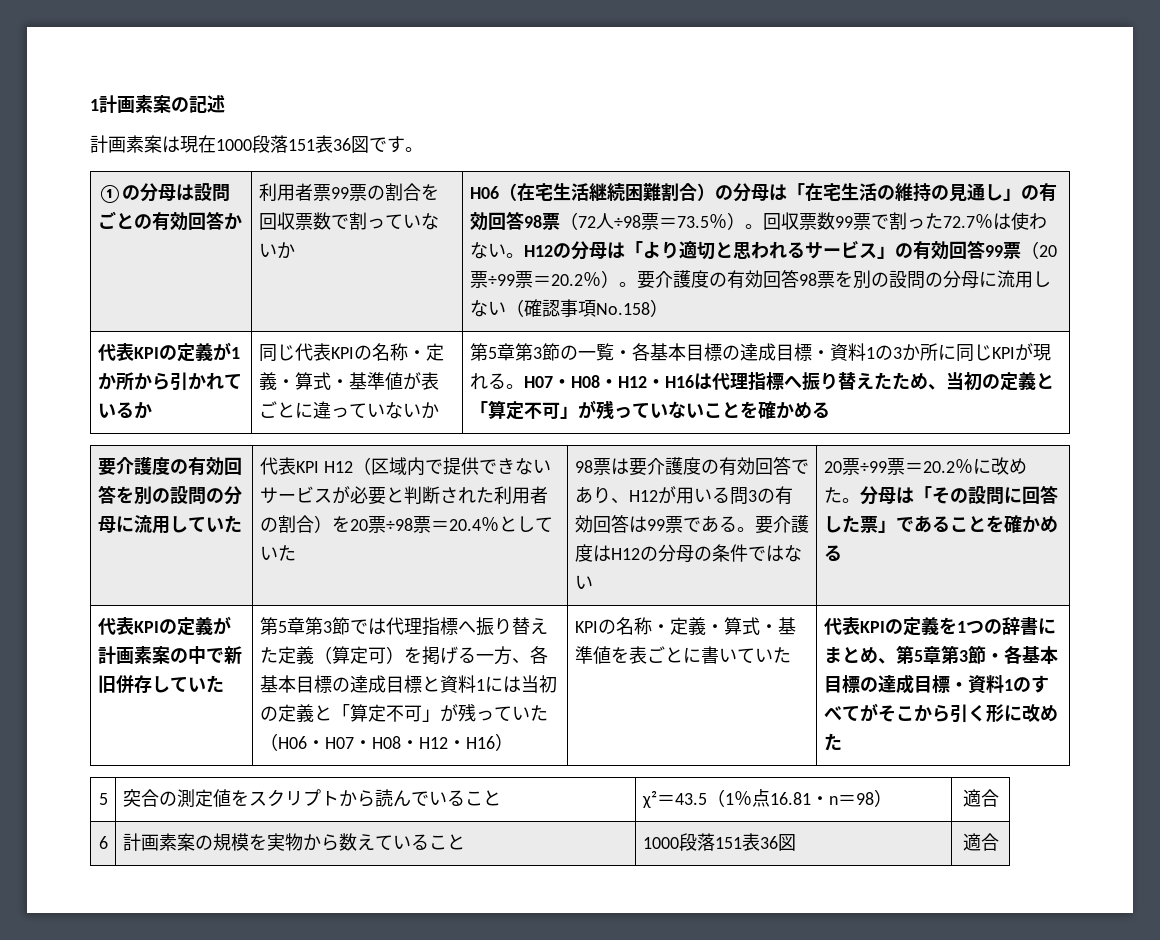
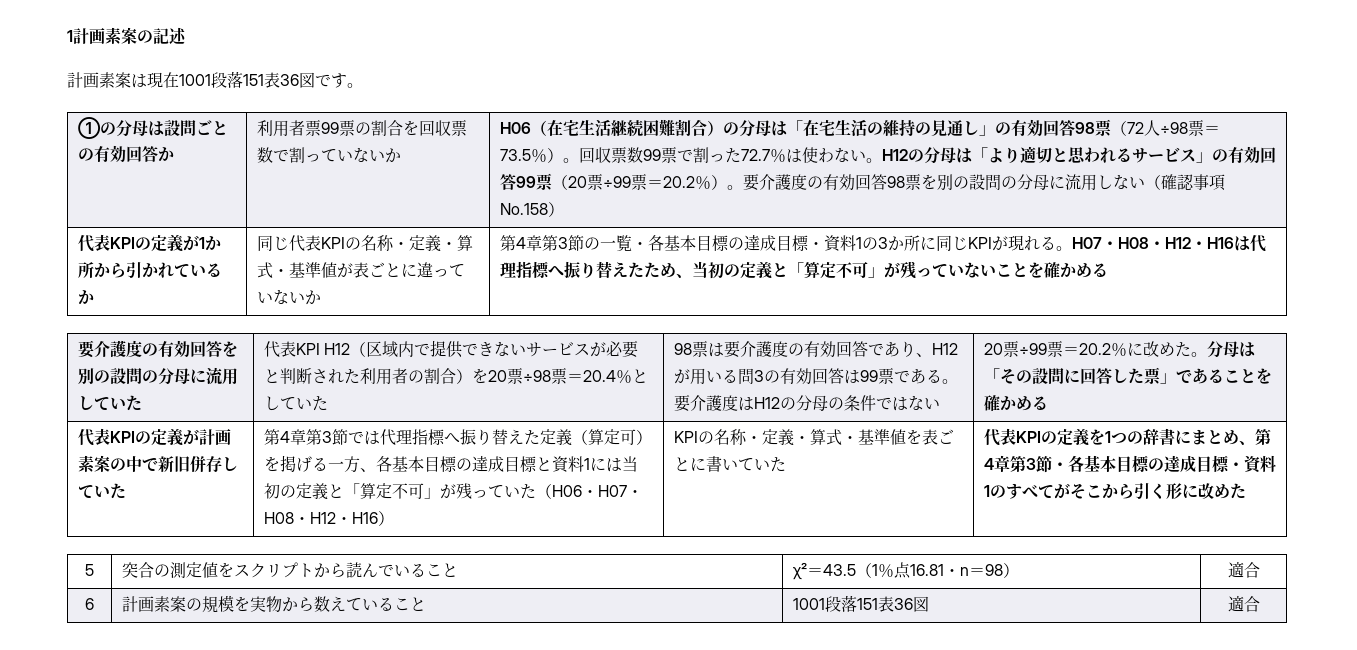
[216,139,252,151] 1000 -> [179,74,211,86] 1001
[487,347,497,359] 5 -> [515,237,526,249] 4
[277,621,287,633] 5 -> [279,431,290,443] 4
[913,650,923,662] 5 -> [983,458,994,470] 4
[642,837,679,849] 1000 -> [792,598,825,610] 1001

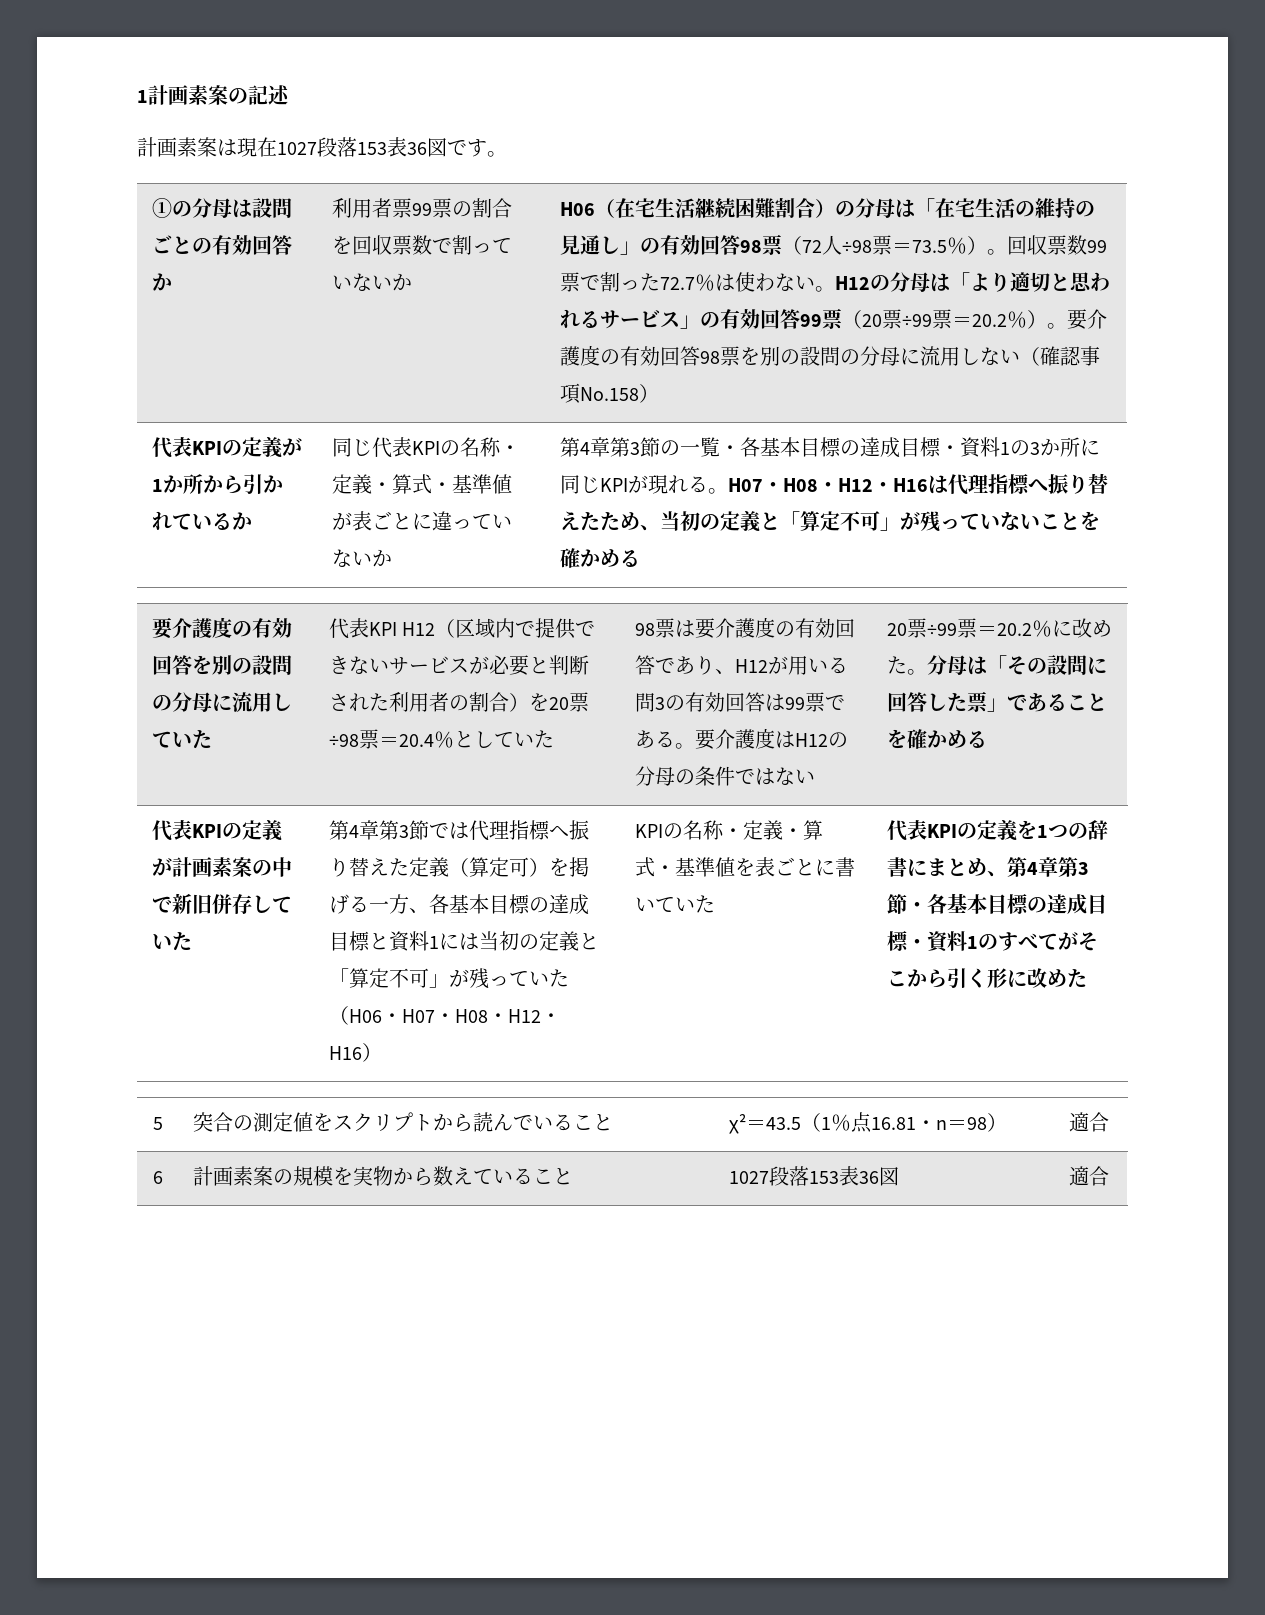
[179,71,264,88] 1001段落151 -> [277,137,387,157] 1027段落153
[792,595,878,612] 1001段落151 -> [729,1166,840,1186] 1027段落153

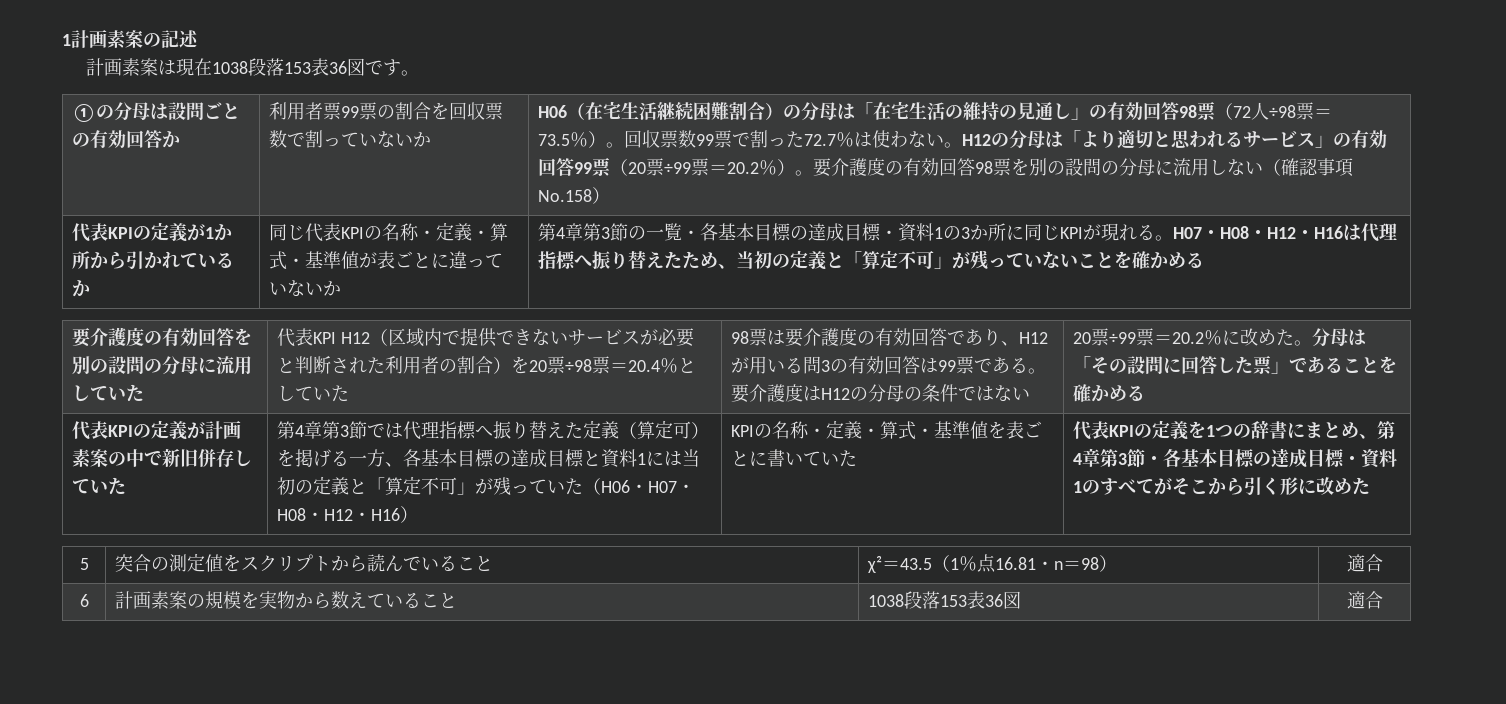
[277,142,317,155] 1027 -> [211,61,248,74] 1038
[729,1171,770,1184] 1027 -> [868,594,905,607] 1038

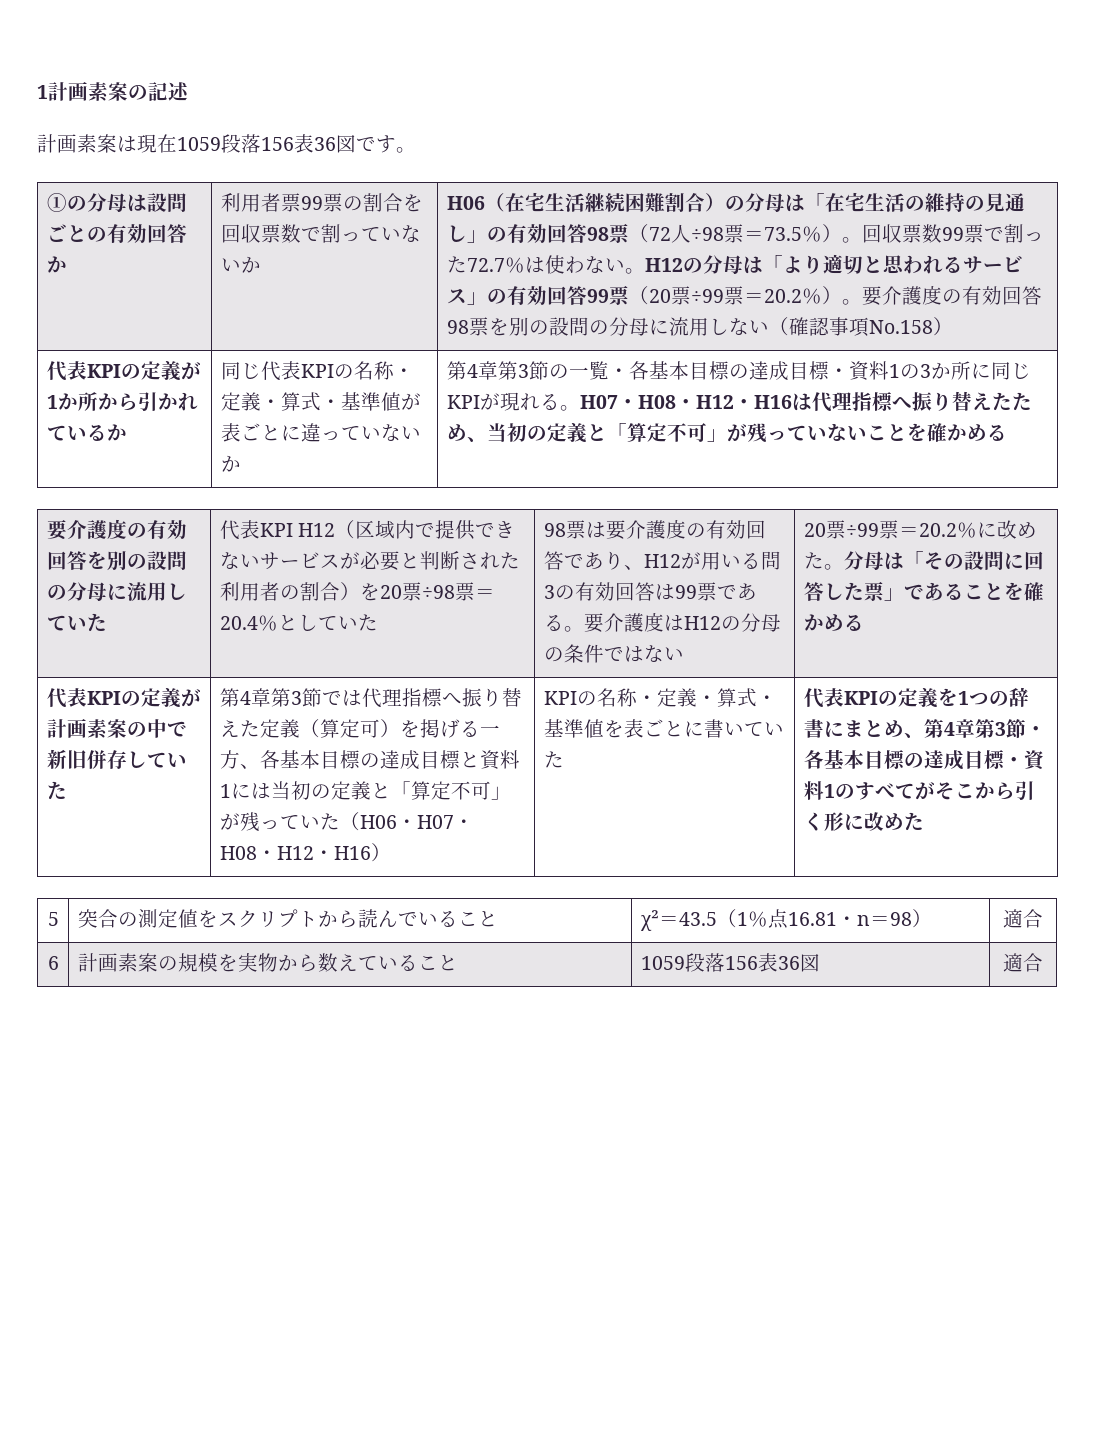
[211,58,311,76] 1038段落153 -> [177,134,294,153] 1059段落156
[868,591,968,609] 1038段落153 -> [640,953,758,972] 1059段落156

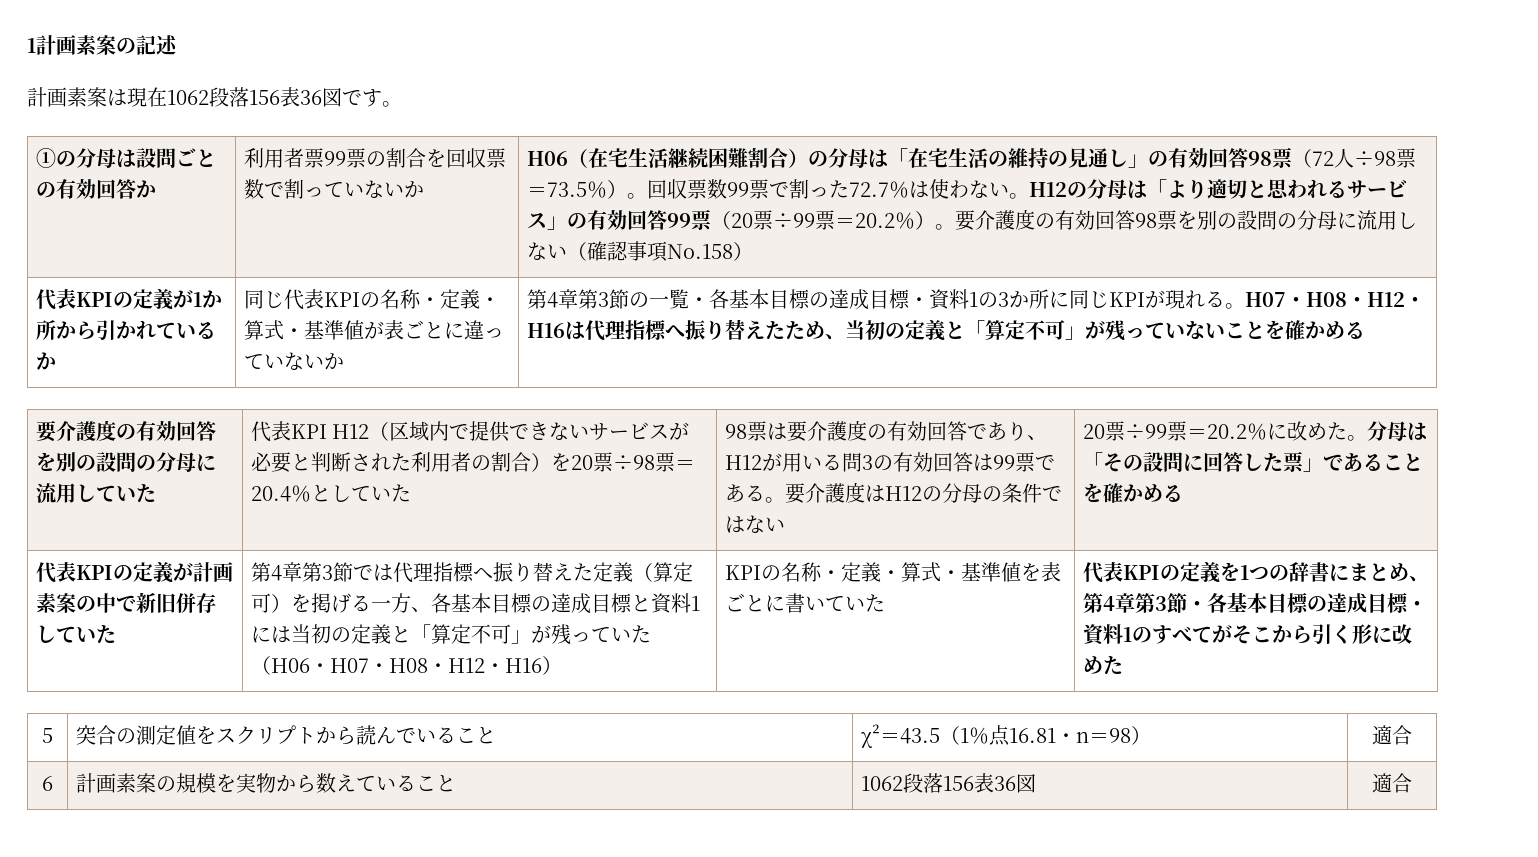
[177,137,221,151] 1059 -> [167,90,209,105] 1062
[640,956,685,970] 1059 -> [860,776,903,791] 1062

